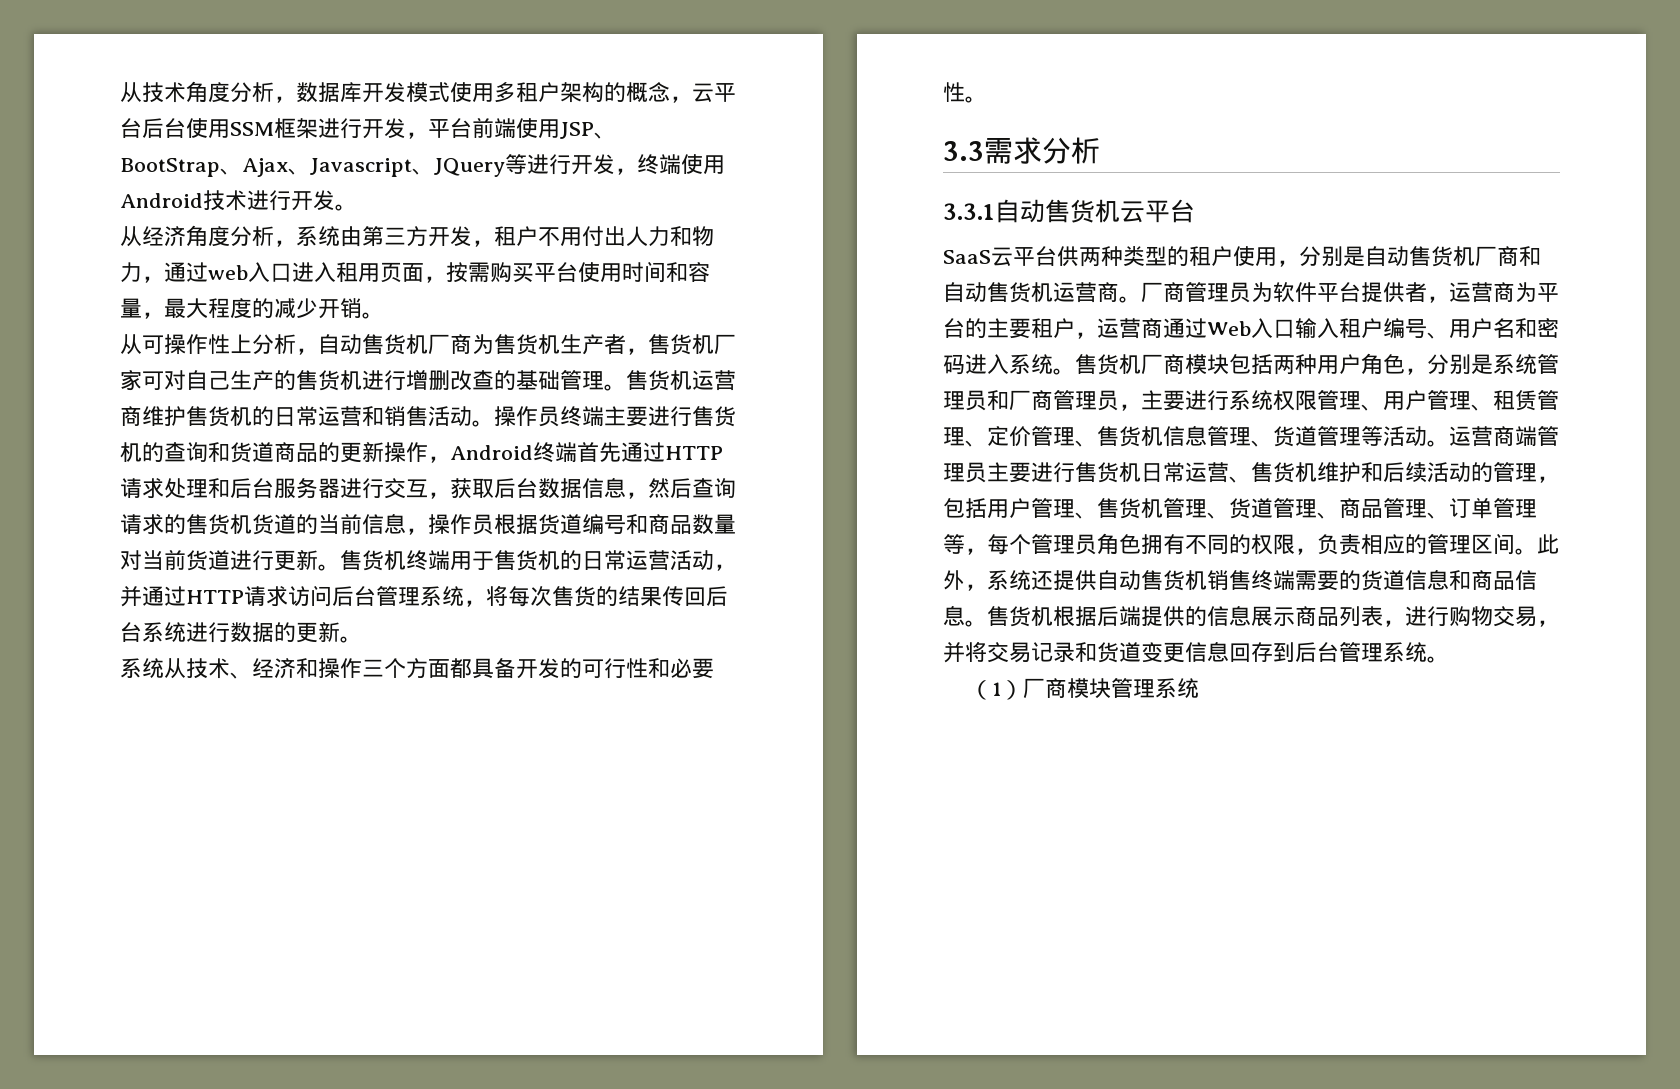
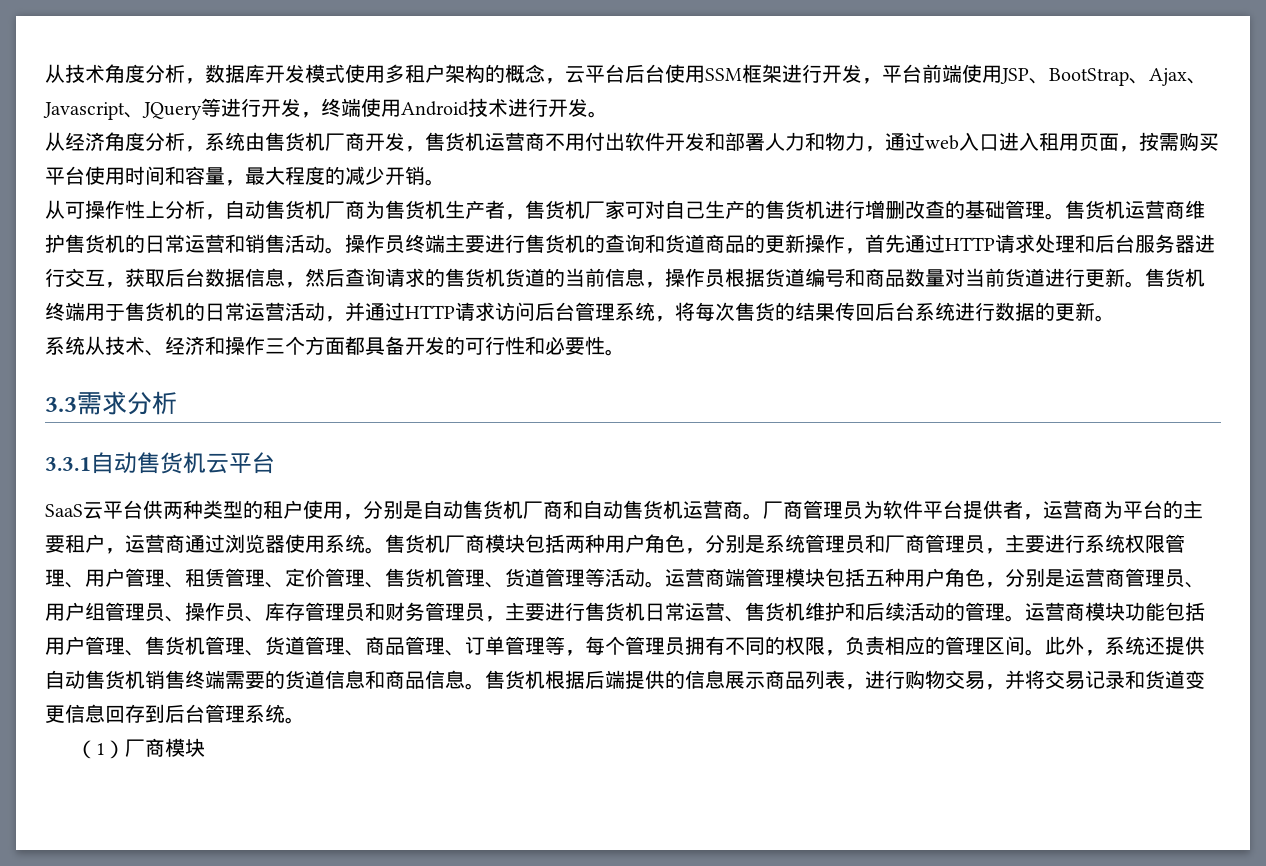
[362,226,626,247] 第三方开发，租户不用付出 -> [265,132,765,152] 售货机厂商开发，售货机运营商不用付出软件开发和部署
[450,442,577,463] Android终端 -> (865, 251) none
[1207,318,1559,339] [943,354,1009,375] Web入口输入租户编号、用户名和密码进入 -> [225,534,325,553] 浏览器使用
[1163,425,1207,446] 信息 -> (445, 577) none
[965,462,987,483] 员 -> [785,568,1205,588] [45,602,505,622] 模块包括五种用户角色，分别是运营商管理员、用户组管理员、操作员、库存管理员和财务管理员，
[1537,476,1559,483] ， -> [1005,602,1165,622] 。运营商模块功能
[1097,533,1141,555] 角色 -> (685, 646) none
[1110,678,1199,698] 管理系统 -> (205, 747) none

